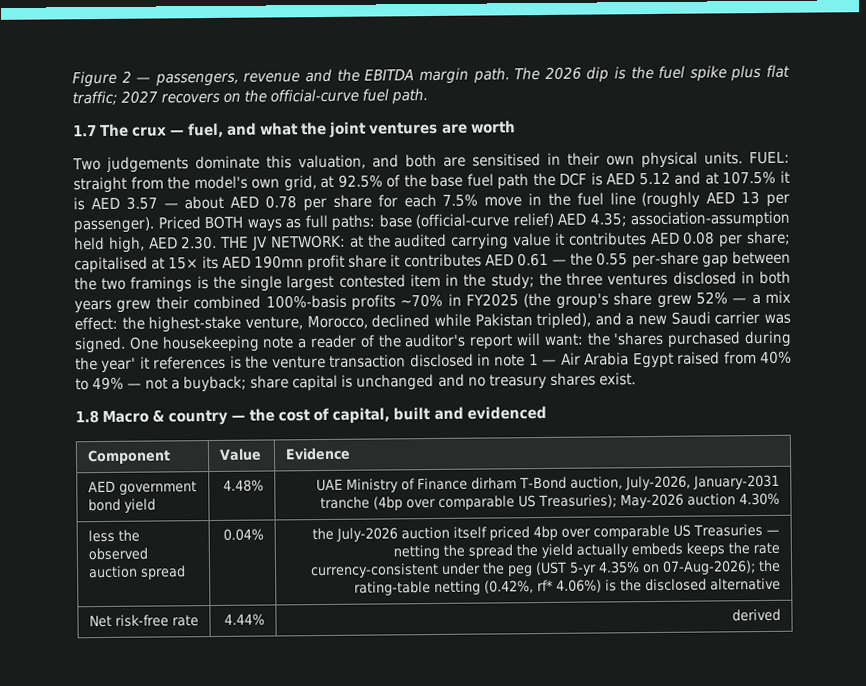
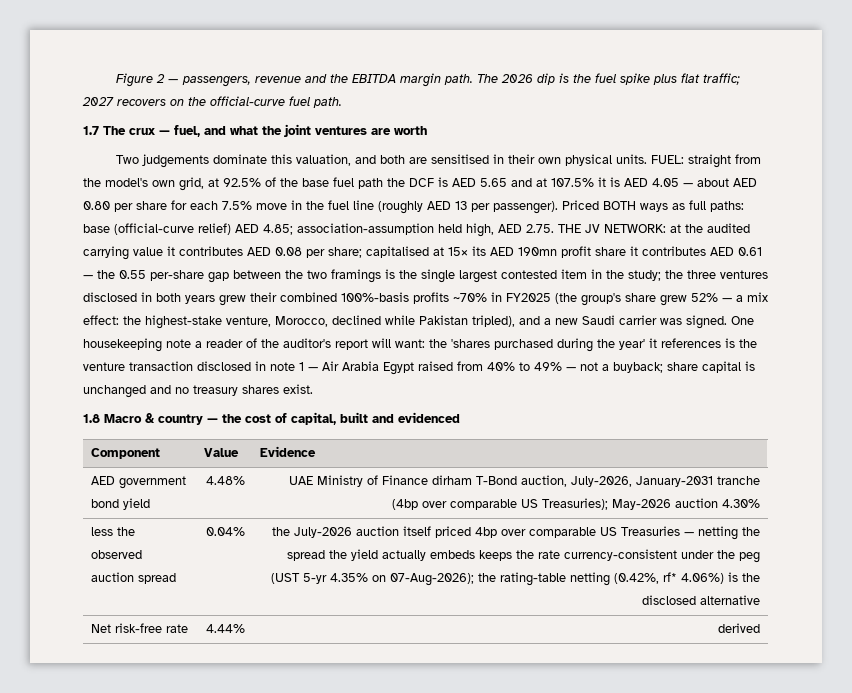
[638,171,671,186] 5.12 -> [480,178,507,187] 5.65
[125,196,158,210] 3.57 -> [652,178,679,187] 4.05
[265,195,298,209] 0.78 -> [83,201,110,210] 0.80
[589,212,627,227] 4.35; -> [263,224,293,235] 4.85;
[181,235,218,250] 2.30. -> [526,224,554,233] 2.75.

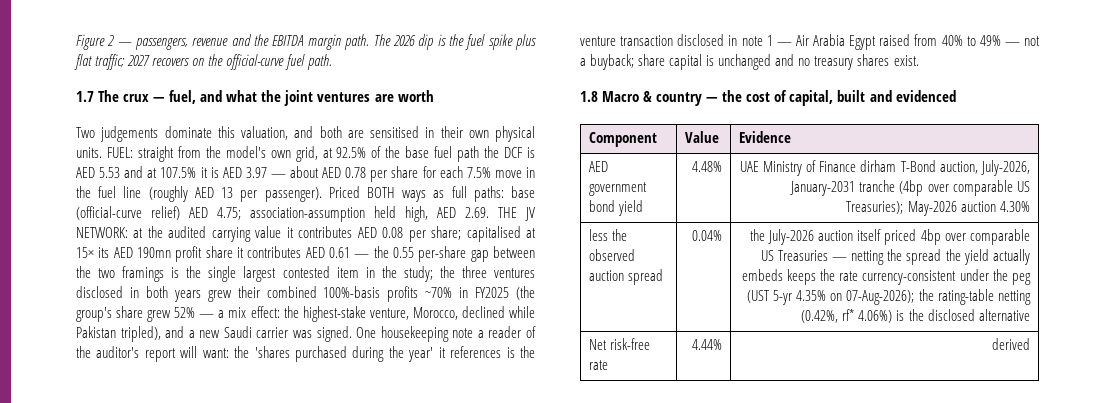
[480,178,507,187] 5.65 -> [99,167,121,178] 5.53
[652,178,679,187] 4.05 -> [245,167,267,178] 3.97
[83,201,110,210] 0.80 -> [345,167,367,178] 0.78
[263,224,293,235] 4.85; -> [217,207,241,220] 4.75;
[526,224,554,233] 2.75. -> [465,207,489,218] 2.69.

